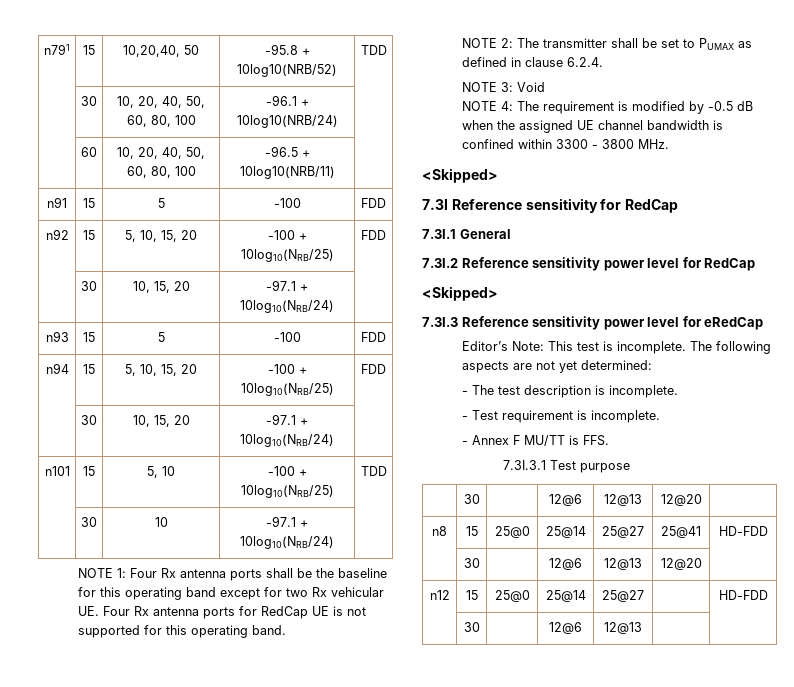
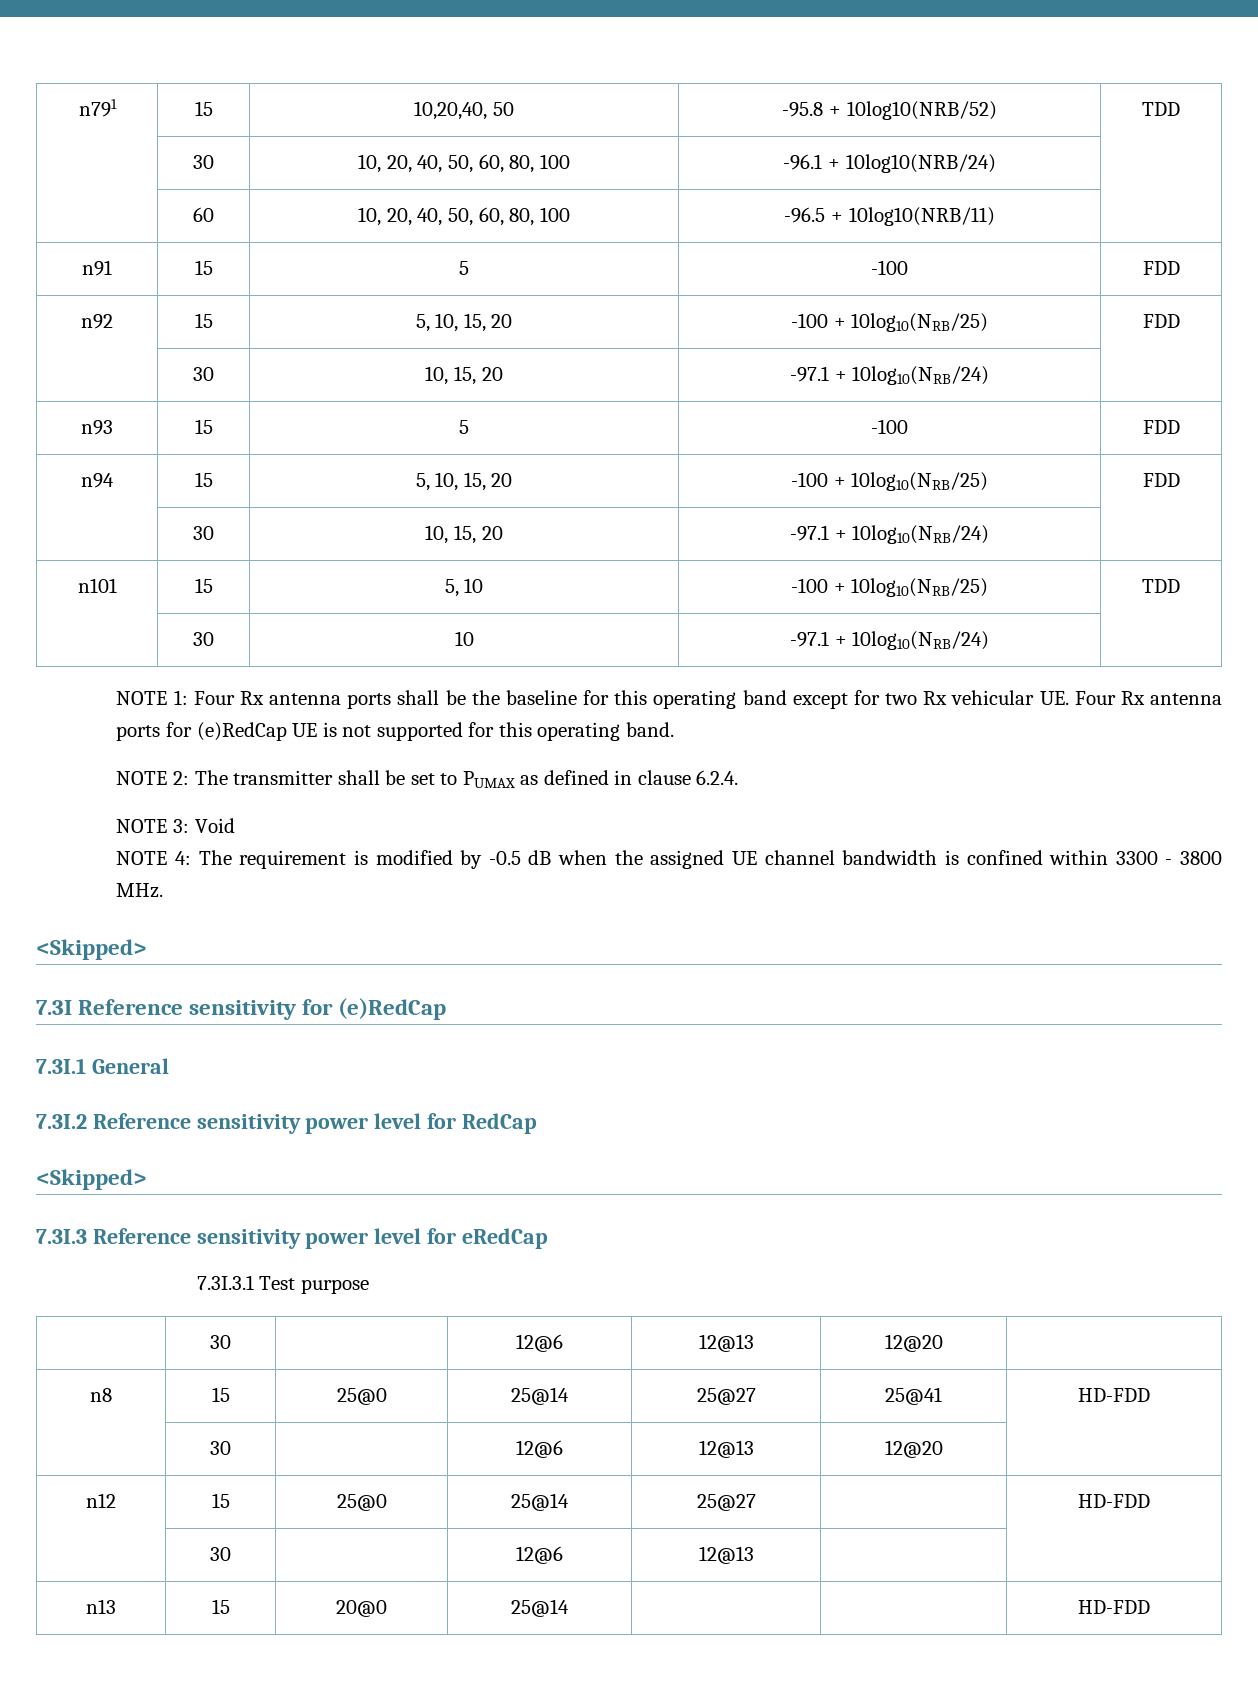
[261,606,309,619] RedCap -> [196,722,287,741] (e)RedCap
[625,199,679,213] RedCap -> [338,998,447,1020] (e)RedCap
[462,341,772,354] [462,360,653,373] [462,385,679,398] [462,410,661,423] [462,435,610,446] // Editor’s Note: This test is incomplete. The following aspects are not yet determined: // - The test description is incomplete. // - Test requirement is incomplete. // - Annex F MU/TT is FFS. -> (548, 1238) none
(642, 628) none -> [86,1599,116,1614] [211,1599,230,1614] [336,1600,387,1617] [511,1599,569,1617] [1078,1600,1150,1614] // n13 | 15 | 20@0 | 25@14 | | | HD-FDD

